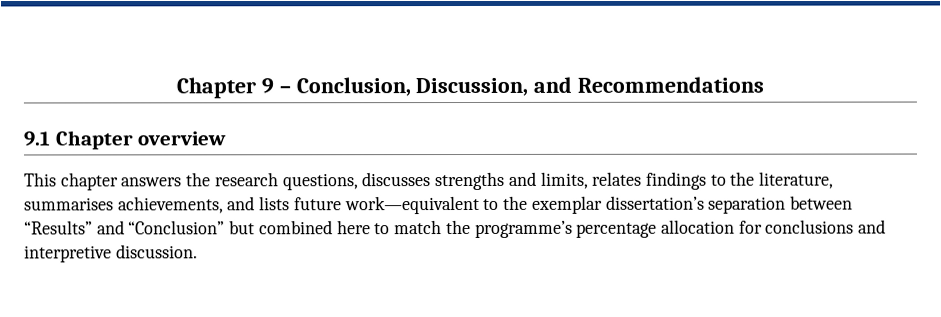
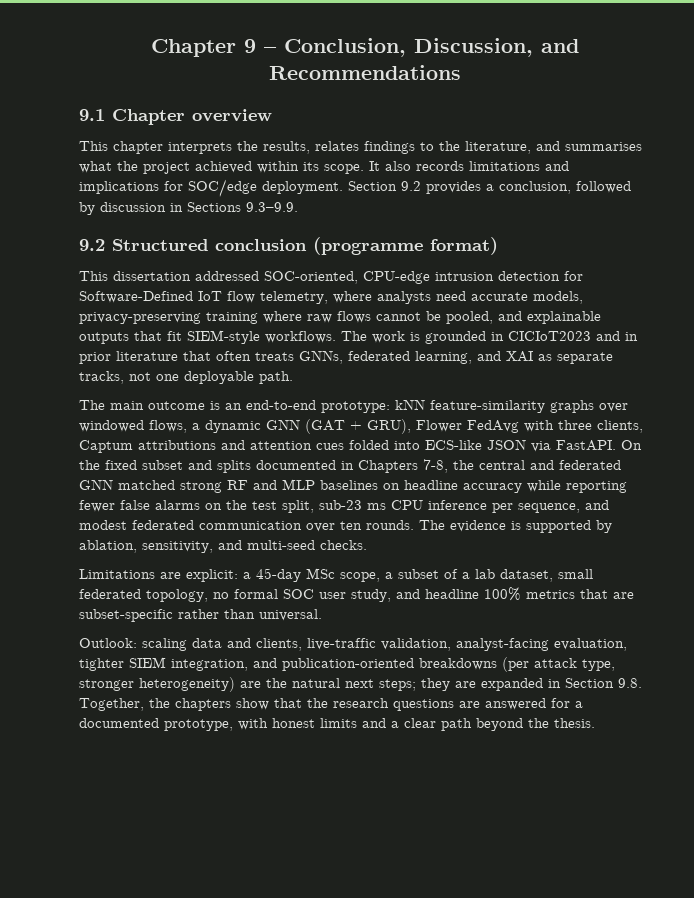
[121,171,589,191] answers the research questions, discusses strengths and limits, -> [168,141,310,154] interprets the results,
[24,195,853,215] [24,219,887,238] [24,244,198,263] summarises achievements, and lists future work—equivalent to the exemplar dissertation’s separation between “Results” and “Conclusion” but combined here to match the programme’s percentage allocation for conclusions and interpretive discussion. -> [536,141,642,151] [79,161,569,174] [79,179,631,197] [79,202,298,215] [79,237,498,255] [79,271,583,284] [79,291,583,304] [79,311,601,324] [79,330,638,344] [79,350,613,364] [79,371,293,384] [79,399,628,413] [79,419,643,434] [79,439,642,453] [79,459,621,473] [79,479,627,493] [79,500,609,513] [79,520,612,533] [79,540,367,553] [79,568,593,582] [79,587,634,602] [79,609,322,622] [79,638,627,651] [79,657,615,672] [79,677,642,692] [79,698,583,711] [79,718,595,731] and summarises what the project achieved within its scope. It also records limitations and implications for SOC/edge deployment. Section 9.2 provides a conclusion, followed by discussion in Sections 9.3–9.9. // 9.2 Structured conclusion (programme format) // This dissertation addressed SOC-oriented, CPU-edge intrusion detection for Software-Defined IoT flow telemetry, where analysts need accurate models, privacy-preserving training where raw flows cannot be pooled, and explainable outputs that fit SIEM-style workflows. The work is grounded in CICIoT2023 and in prior literature that often treats GNNs, federated learning, and XAI as separate tracks, not one deployable path. // The main outcome is an end-to-end prototype: kNN feature-similarity graphs over windowed flows, a dynamic GNN (GAT + GRU), Flower FedAvg with three clients, Captum attributions and attention cues folded into ECS-like JSON via FastAPI. On the fixed subset and splits documented in Chapters 7-8, the central and federated GNN matched strong RF and MLP baselines on headline accuracy while reporting fewer false alarms on the test split, sub-23 ms CPU inference per sequence, and modest federated communication over ten rounds. The evidence is supported by ablation, sensitivity, and multi-seed checks. // Limitations are explicit: a 45-day MSc scope, a subset of a lab dataset, small federated topology, no formal SOC user study, and headline 100% metrics that are subset-specific rather than universal. // Outlook: scaling data and clients, live-traffic validation, analyst-facing evaluation, tighter SIEM integration, and publication-oriented breakdowns (per attack type, stronger heterogeneity) are the natural next steps; they are expanded in Section 9.8. Together, the chapters show that the research questions are answered for a documented prototype, with honest limits and a clear path beyond the thesis.

